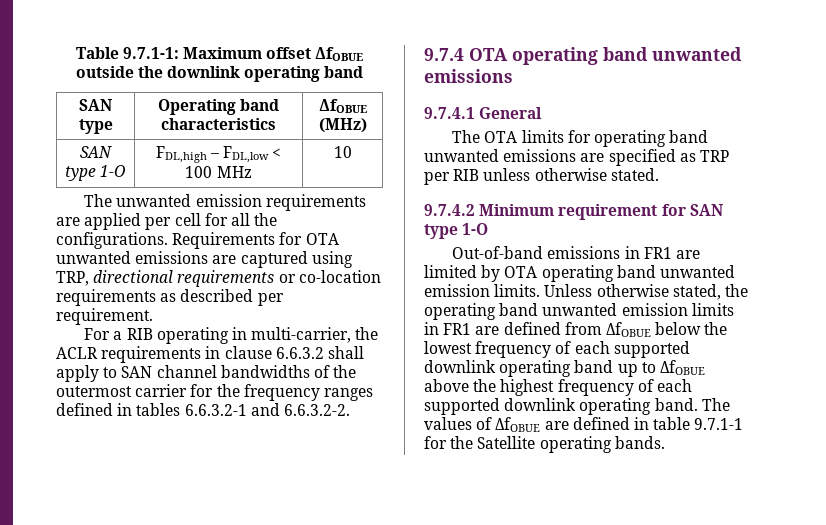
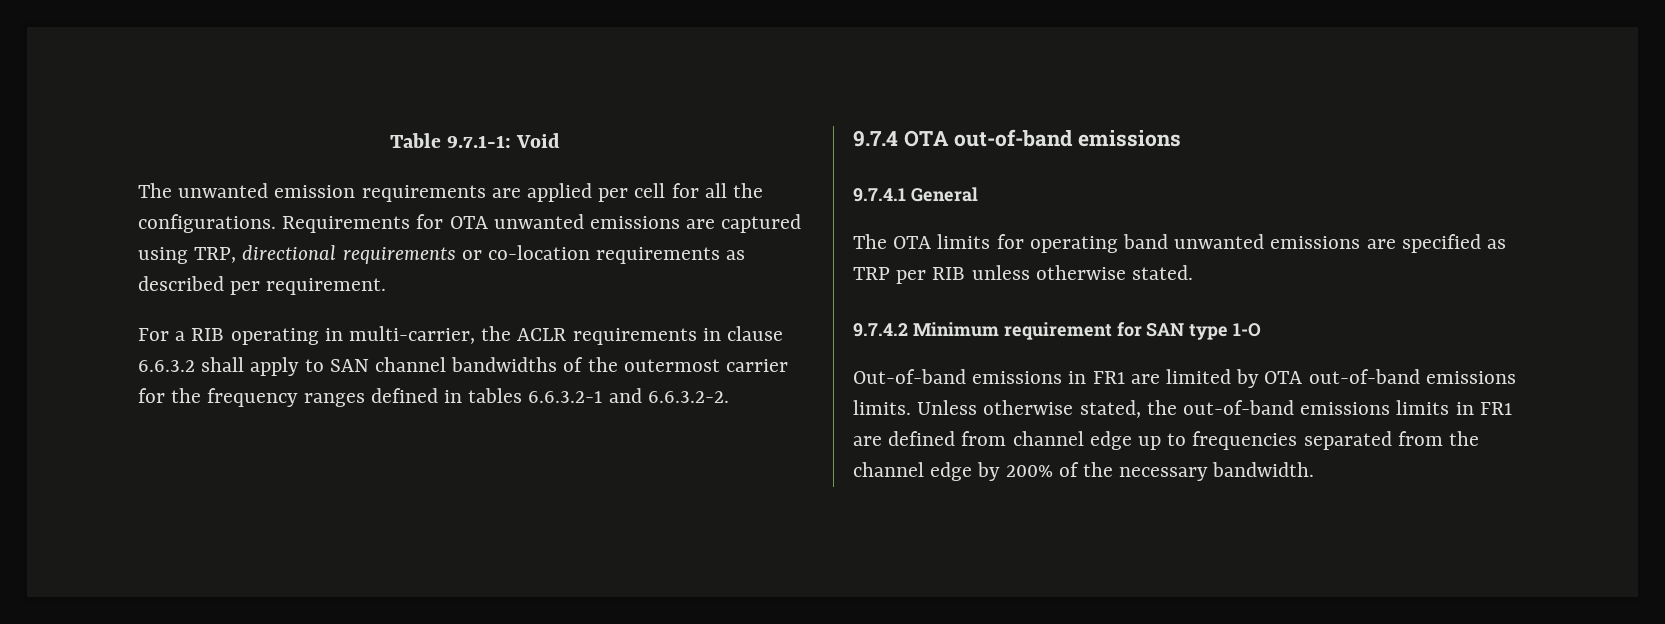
[183,47,364,61] [75,66,364,82] [79,99,112,111] [78,119,113,134] [157,99,280,115] [161,118,276,130] [318,99,367,113] [318,118,367,133] [80,146,112,158] [64,165,127,181] [155,146,282,163] [185,166,252,178] [333,146,352,158] Maximum offset ΔfOBUE outside the downlink operating band // SAN type | Operating band characteristics | ΔfOBUE (MHz) // SAN type 1-O | FDL,high – FDL,low < 100 MHz | 10 -> [516,133,561,148] Void
[512,47,742,65] operating band unwanted -> [954,129,1074,147] out-of-band
[541,265,735,282] [424,284,490,297] operating band unwanted emission -> [1308,369,1516,384] out-of-band emissions
[424,303,688,320] operating band unwanted emission -> [1183,400,1391,415] out-of-band emissions
[605,322,728,337] [424,341,690,358] [424,360,705,377] [424,379,692,396] [424,398,730,415] [424,417,744,432] [424,436,665,453] ΔfOBUE below the lowest frequency of each supported downlink operating band up to ΔfOBUE above the highest frequency of each supported downlink operating band. The values of ΔfOBUE are defined in table 9.7.1-1 for the Satellite operating bands. -> [1012,431,1480,450] [853,462,1315,481] channel edge up to frequencies separated from the channel edge by 200% of the necessary bandwidth.

